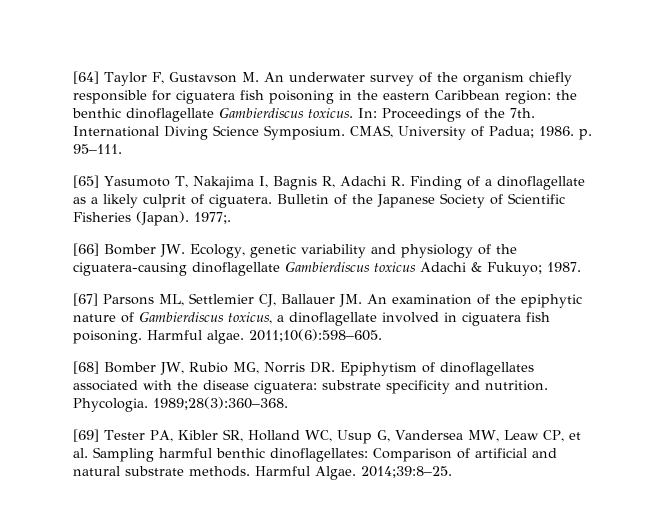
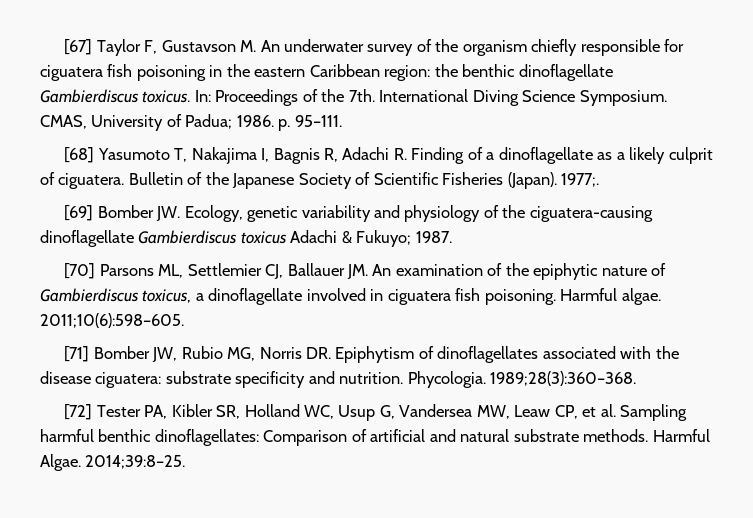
[73,71,99,84] [64] -> [64,39,93,55] [67]
[73,175,99,188] [65] -> [64,147,95,163] [68]
[73,243,99,256] [66] -> [64,205,94,221] [69]
[73,293,98,306] [67] -> [64,263,96,279] [70]
[73,361,99,374] [68] -> [64,346,90,362] [71]
[73,429,99,442] [69] -> [64,404,93,420] [72]

